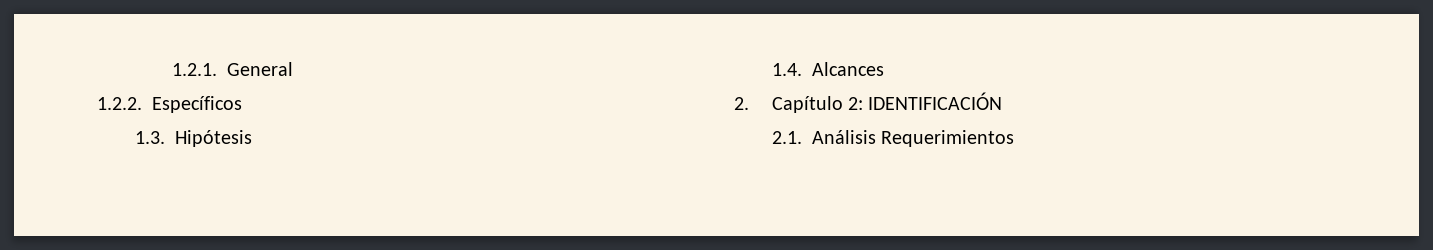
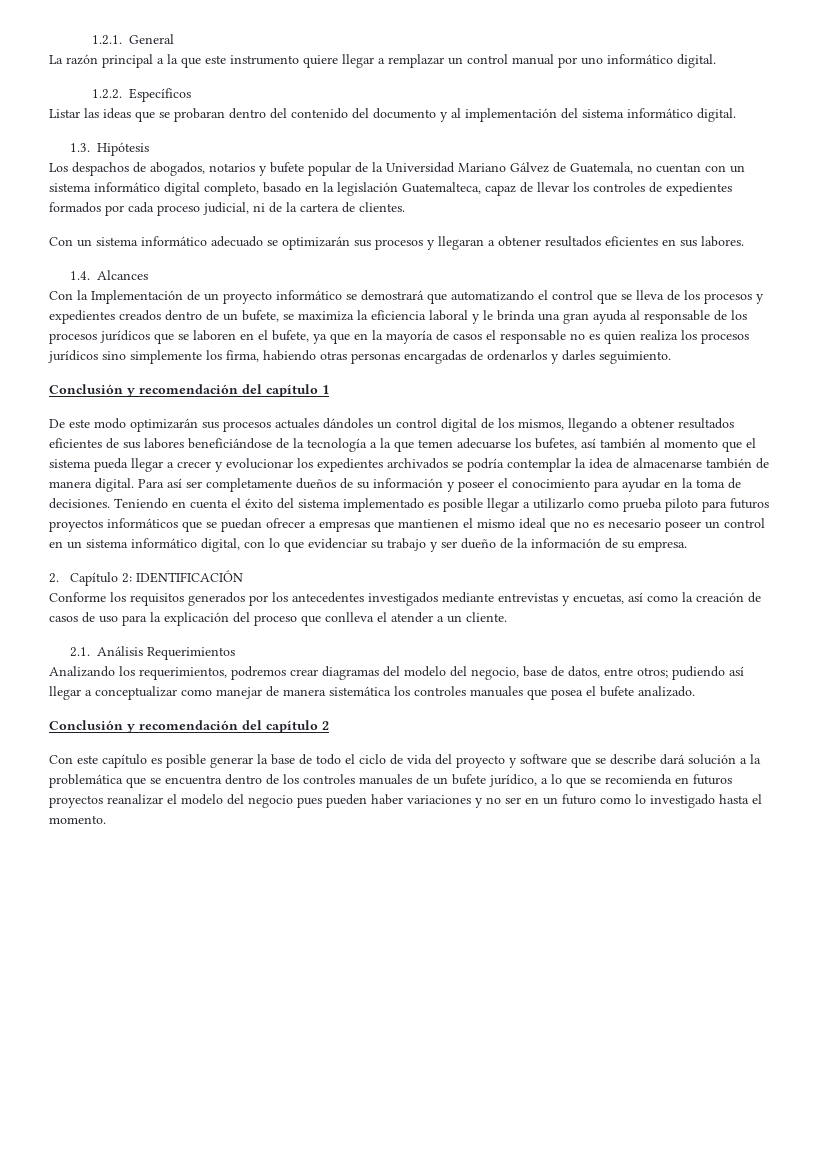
[97,96,242,113] [134,130,252,147] [771,62,884,76] [734,92,1003,113] [771,130,1015,147] 1.2.2. Específicos // 1.3. Hipótesis // 1.4. Alcances // 2. Capítulo 2: IDENTIFICACIÓN // 2.1. Análisis Requerimientos -> [49,54,716,68] [91,88,191,102] [49,108,736,122] [70,142,150,156] [49,162,745,176] [49,182,732,196] [49,202,405,216] [49,236,744,250] [70,270,149,280] [49,290,764,304] [49,310,747,324] [49,330,749,344] [48,350,671,364] [49,384,329,397] [49,418,734,432] [49,438,756,452] [49,458,769,472] [49,478,741,492] [49,498,769,512] [49,518,765,532] [49,538,687,552] [49,570,244,586] [49,592,761,606] [49,612,507,626] [70,646,236,660] [49,666,744,680] [49,686,695,700] [49,720,329,733] [49,754,761,768] [49,774,732,788] [49,794,762,808] [49,815,106,824] La razón principal a la que este instrumento quiere llegar a remplazar un control manual por uno informático digital. // 1.2.2. Específicos // Listar las ideas que se probaran dentro del contenido del documento y al implementación del sistema informático digital. // 1.3. Hipótesis // Los despachos de abogados, notarios y bufete popular de la Universidad Mariano Gálvez de Guatemala, no cuentan con un sistema informático digital completo, basado en la legislación Guatemalteca, capaz de llevar los controles de expedientes formados por cada proceso judicial, ni de la cartera de clientes. // Con un sistema informático adecuado se optimizarán sus procesos y llegaran a obtener resultados eficientes en sus labores. // 1.4. Alcances // Con la Implementación de un proyecto informático se demostrará que automatizando el control que se lleva de los procesos y expedientes creados dentro de un bufete, se maximiza la eficiencia laboral y le brinda una gran ayuda al responsable de los procesos jurídicos que se laboren en el bufete, ya que en la mayoría de casos el responsable no es quien realiza los procesos jurídicos sino simplemente los firma, habiendo otras personas encargadas de ordenarlos y darles seguimiento. // Conclusión y recomendación del capítulo 1 // De este modo optimizarán sus procesos actuales dándoles un control digital de los mismos, llegando a obtener resultados eficientes de sus labores beneficiándose de la tecnología a la que temen adecuarse los bufetes, así también al momento que el sistema pueda llegar a crecer y evolucionar los expedientes archivados se podría contemplar la idea de almacenarse también de manera digital. Para así ser completamente dueños de su información y poseer el conocimiento para ayudar en la toma de decisiones. Teniendo en cuenta el éxito del sistema implementado es posible llegar a utilizarlo como prueba piloto para futuros proyectos informáticos que se puedan ofrecer a empresas que mantienen el mismo ideal que no es necesario poseer un control en un sistema informático digital, con lo que evidenciar su trabajo y ser dueño de la información de su empresa. // 2. Capítulo 2: IDENTIFICACIÓN // Conforme los requisitos generados por los antecedentes investigados mediante entrevistas y encuetas, así como la creación de casos de uso para la explicación del proceso que conlleva el atender a un cliente. // 2.1. Análisis Requerimientos // Analizando los requerimientos, podremos crear diagramas del modelo del negocio, base de datos, entre otros; pudiendo así llegar a conceptualizar como manejar de manera sistemática los controles manuales que posea el bufete analizado. // Conclusión y recomendación del capítulo 2 // Con este capítulo es posible generar la base de todo el ciclo de vida del proyecto y software que se describe dará solución a la problemática que se encuentra dentro de los controles manuales de un bufete jurídico, a lo que se recomienda en futuros proyectos reanalizar el modelo del negocio pues pueden haber variaciones y no ser en un futuro como lo investigado hasta el momento.

